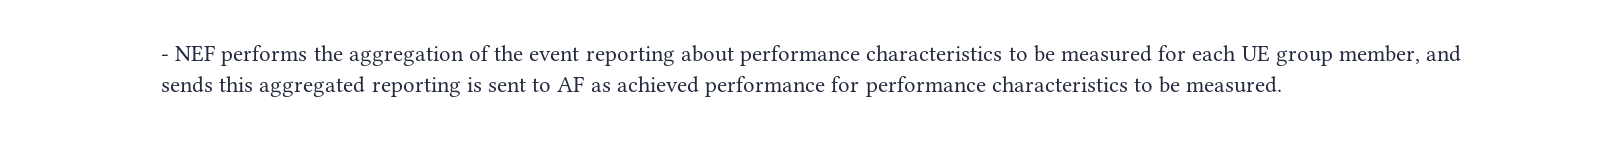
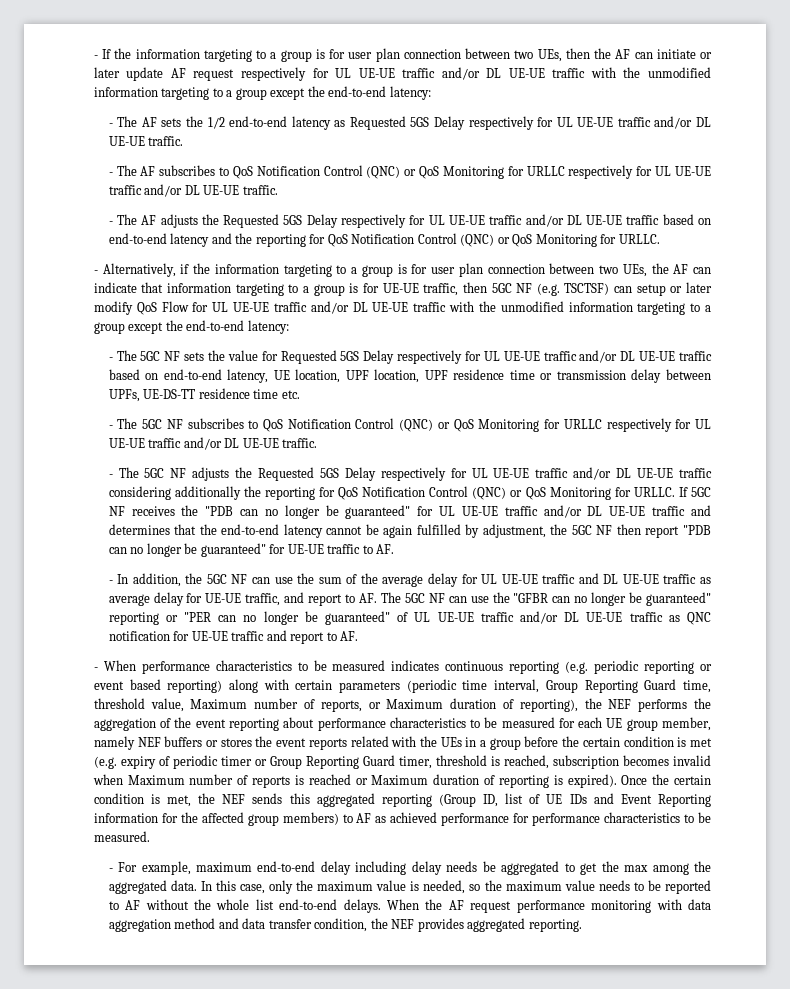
[160,54,169,61] - -> [93,48,712,62] [93,67,711,81] [93,86,431,100] [108,116,711,130] [108,136,184,146] [108,165,711,179] [108,184,278,197] [108,214,712,228] [108,233,660,247] [93,263,711,277] [93,282,712,296] [93,301,711,315] [93,320,289,334] [108,350,712,364] [108,369,712,383] [108,388,300,402] [108,418,711,432] [108,437,318,450] [108,467,713,481] [108,486,711,500] [108,505,711,519] [108,524,711,538] [108,543,395,557] [108,573,711,587] [108,592,711,606] [108,611,712,625] [108,630,359,644] [93,660,712,674] [93,679,711,693] [93,698,602,712] - If the information targeting to a group is for user plan connection between two UEs, then the AF can initiate or later update AF request respectively for UL UE-UE traffic and/or DL UE-UE traffic with the unmodified information targeting to a group except the end-to-end latency: // - The AF sets the 1/2 end-to-end latency as Requested 5GS Delay respectively for UL UE-UE traffic and/or DL UE-UE traffic. // - The AF subscribes to QoS Notification Control (QNC) or QoS Monitoring for URLLC respectively for UL UE-UE traffic and/or DL UE-UE traffic. // - The AF adjusts the Requested 5GS Delay respectively for UL UE-UE traffic and/or DL UE-UE traffic based on end-to-end latency and the reporting for QoS Notification Control (QNC) or QoS Monitoring for URLLC. // - Alternatively, if the information targeting to a group is for user plan connection between two UEs, the AF can indicate that information targeting to a group is for UE-UE traffic, then 5GC NF (e.g. TSCTSF) can setup or later modify QoS Flow for UL UE-UE traffic and/or DL UE-UE traffic with the unmodified information targeting to a group except the end-to-end latency: // - The 5GC NF sets the value for Requested 5GS Delay respectively for UL UE-UE traffic and/or DL UE-UE traffic based on end-to-end latency, UE location, UPF location, UPF residence time or transmission delay between UPFs, UE-DS-TT residence time etc. // - The 5GC NF subscribes to QoS Notification Control (QNC) or QoS Monitoring for URLLC respectively for UL UE-UE traffic and/or DL UE-UE traffic. // - The 5GC NF adjusts the Requested 5GS Delay respectively for UL UE-UE traffic and/or DL UE-UE traffic considering additionally the reporting for QoS Notification Control (QNC) or QoS Monitoring for URLLC. If 5GC NF receives the "PDB can no longer be guaranteed" for UL UE-UE traffic and/or DL UE-UE traffic and determines that the end-to-end latency cannot be again fulfilled by adjustment, the 5GC NF then report "PDB can no longer be guaranteed" for UE-UE traffic to AF. // - In addition, the 5GC NF can use the sum of the average delay for UL UE-UE traffic and DL UE-UE traffic as average delay for UE-UE traffic, and report to AF. The 5GC NF can use the "GFBR can no longer be guaranteed" reporting or "PER can no longer be guaranteed" of UL UE-UE traffic and/or DL UE-UE traffic as QNC notification for UE-UE traffic and report to AF. // - When performance characteristics to be measured indicates continuous reporting (e.g. periodic reporting or event based reporting) along with certain parameters (periodic time interval, Group Reporting Guard time, threshold value, Maximum number of reports, or Maximum duration of reporting), the
[1426,45,1462,62] [160,76,527,97] and sends this aggregated reporting is sent -> [93,736,712,750] [93,755,712,769] [92,774,711,788] [93,793,712,807] [93,812,339,826] namely NEF buffers or stores the event reports related with the UEs in a group before the certain condition is met (e.g. expiry of periodic timer or Group Reporting Guard timer, threshold is reached, subscription becomes invalid when Maximum number of reports is reached or Maximum duration of reporting is expired). Once the certain condition is met, the NEF sends this aggregated reporting (Group ID, list of UE IDs and Event Reporting information for the affected group members)
(1283, 84) none -> [108,861,711,875] [108,880,711,894] [108,899,711,913] [108,918,582,932] // - For example, maximum end-to-end delay including delay needs be aggregated to get the max among the aggregated data. In this case, only the maximum value is needed, so the maximum value needs to be reported to AF without the whole list end-to-end delays. When the AF request performance monitoring with data aggregation method and data transfer condition, the NEF provides aggregated reporting.

